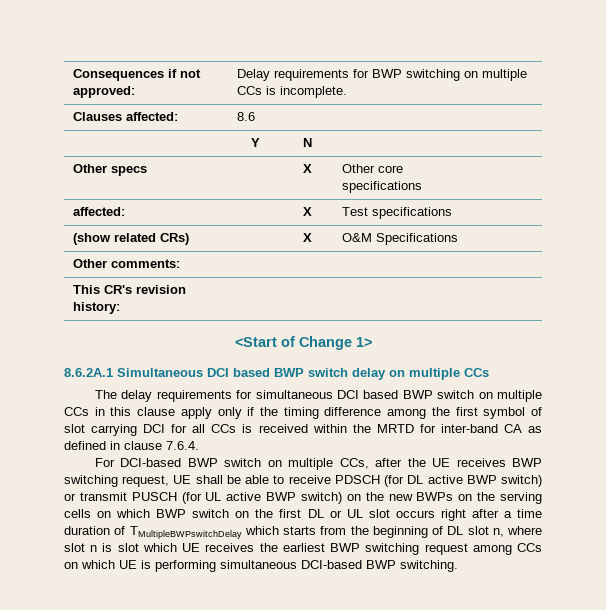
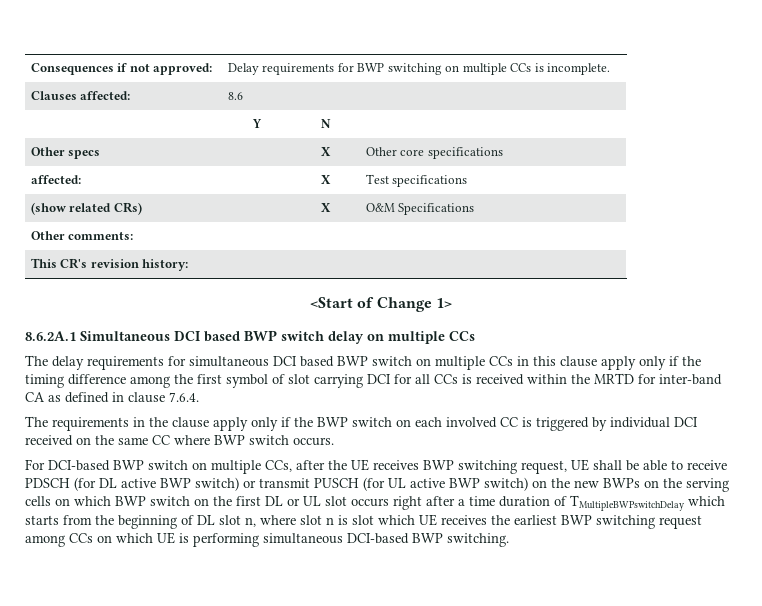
(199, 445) none -> [25,416,698,431] [25,435,334,446] // The requirements in the clause apply only if the BWP switch on each involved CC is triggered by individual DCI received on the same CC where BWP switch occurs.

